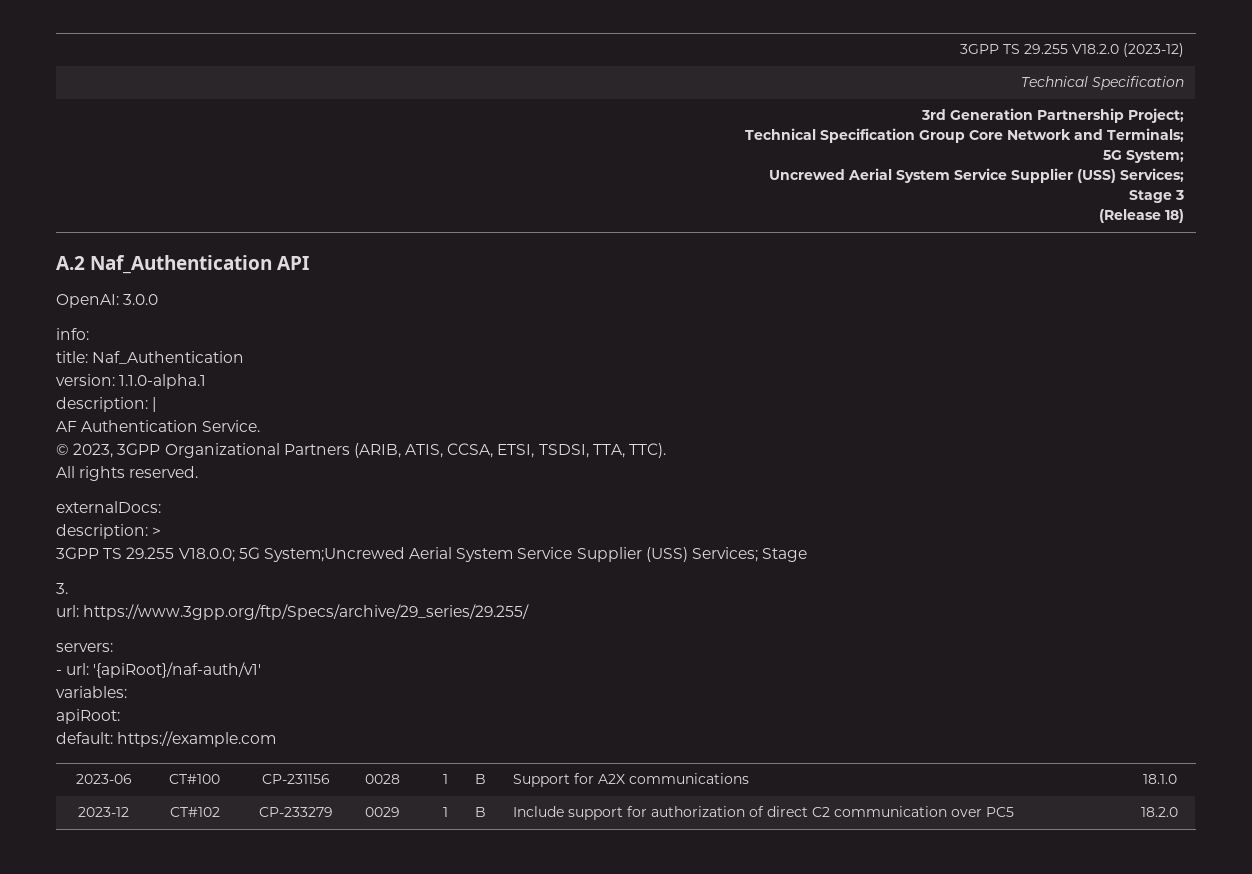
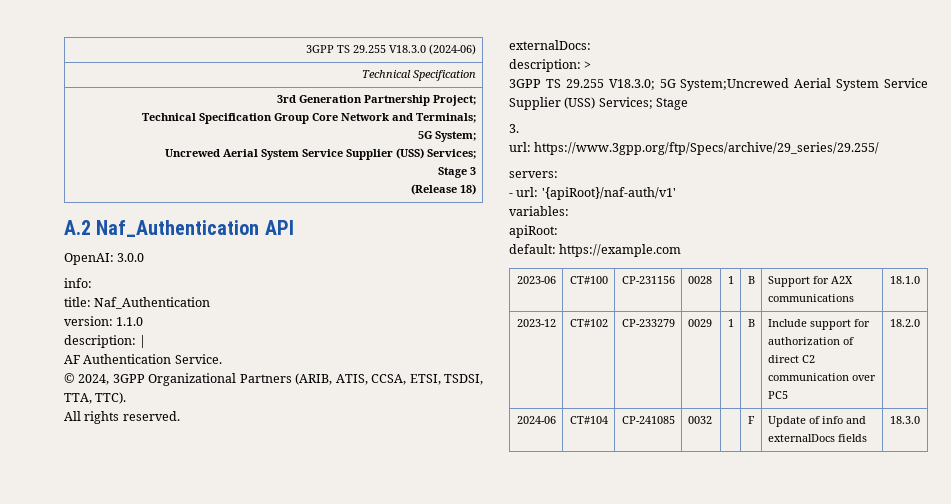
[960,43,1185,57] 3GPP TS 29.255 V18.2.0 (2023-12) -> [306,44,477,55] 3GPP TS 29.255 V18.3.0 (2024-06)
[119,374,207,389] 1.1.0-alpha.1 -> [116,317,144,326] 1.1.0
[73,443,114,458] 2023, -> [78,374,110,385] 2024,
[178,548,235,562] V18.0.0; -> [608,79,655,90] V18.3.0;
(1178, 812) none -> [516,416,556,424] [569,416,608,424] [621,416,675,424] [687,416,712,424] [748,416,755,424] [767,416,866,427] [767,434,867,442] [890,416,920,424] // 2024-06 | CT#104 | CP-241085 | 0032 | | F | Update of info and externalDocs fields | 18.3.0

